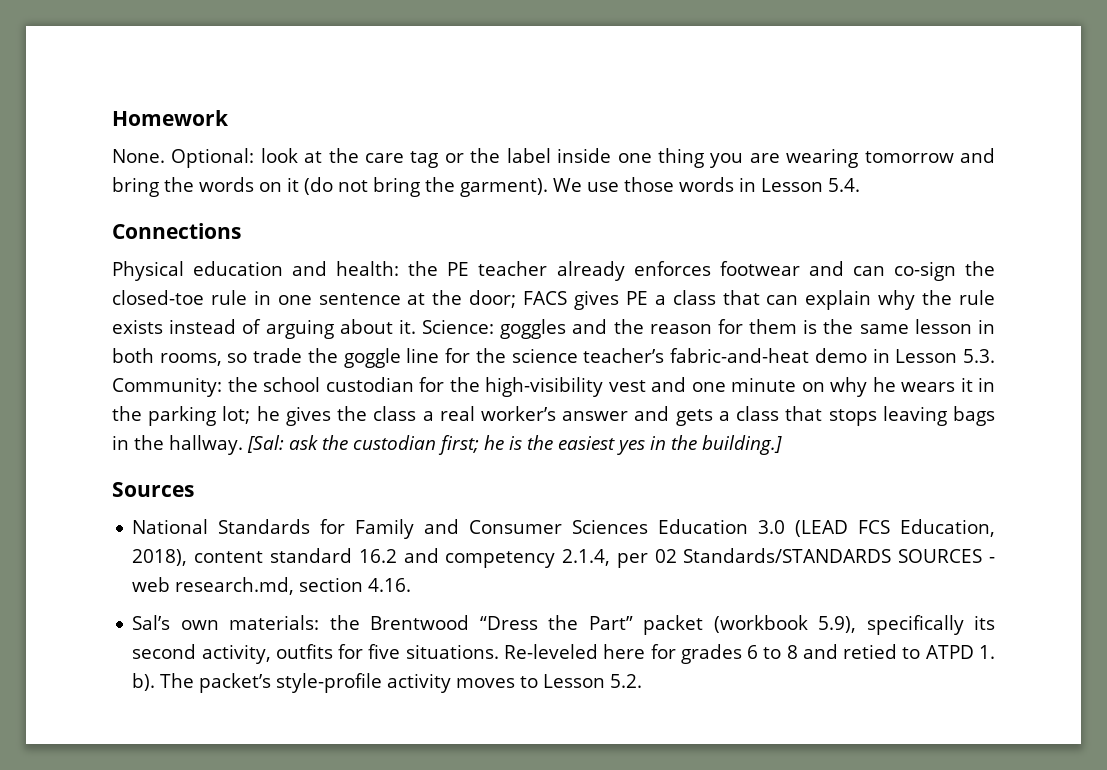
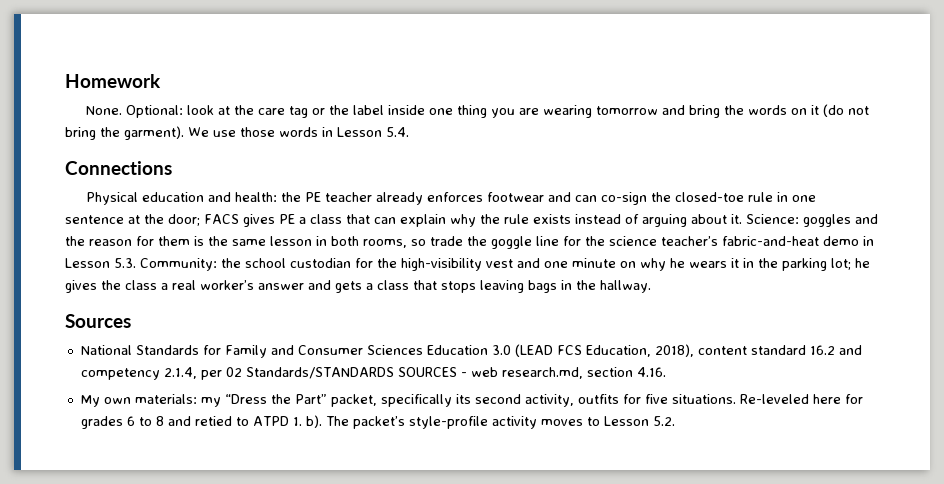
[246,435,782,455] [Sal: ask the custodian first; he is the easiest yes in the building.] -> (651, 286) none
[132,615,171,630] Sal’s -> [80,395,100,407] My
[329,615,470,630] the Brentwood -> [200,397,221,407] my
[643,615,857,635] packet (workbook 5.9), -> [330,394,377,407] packet,

